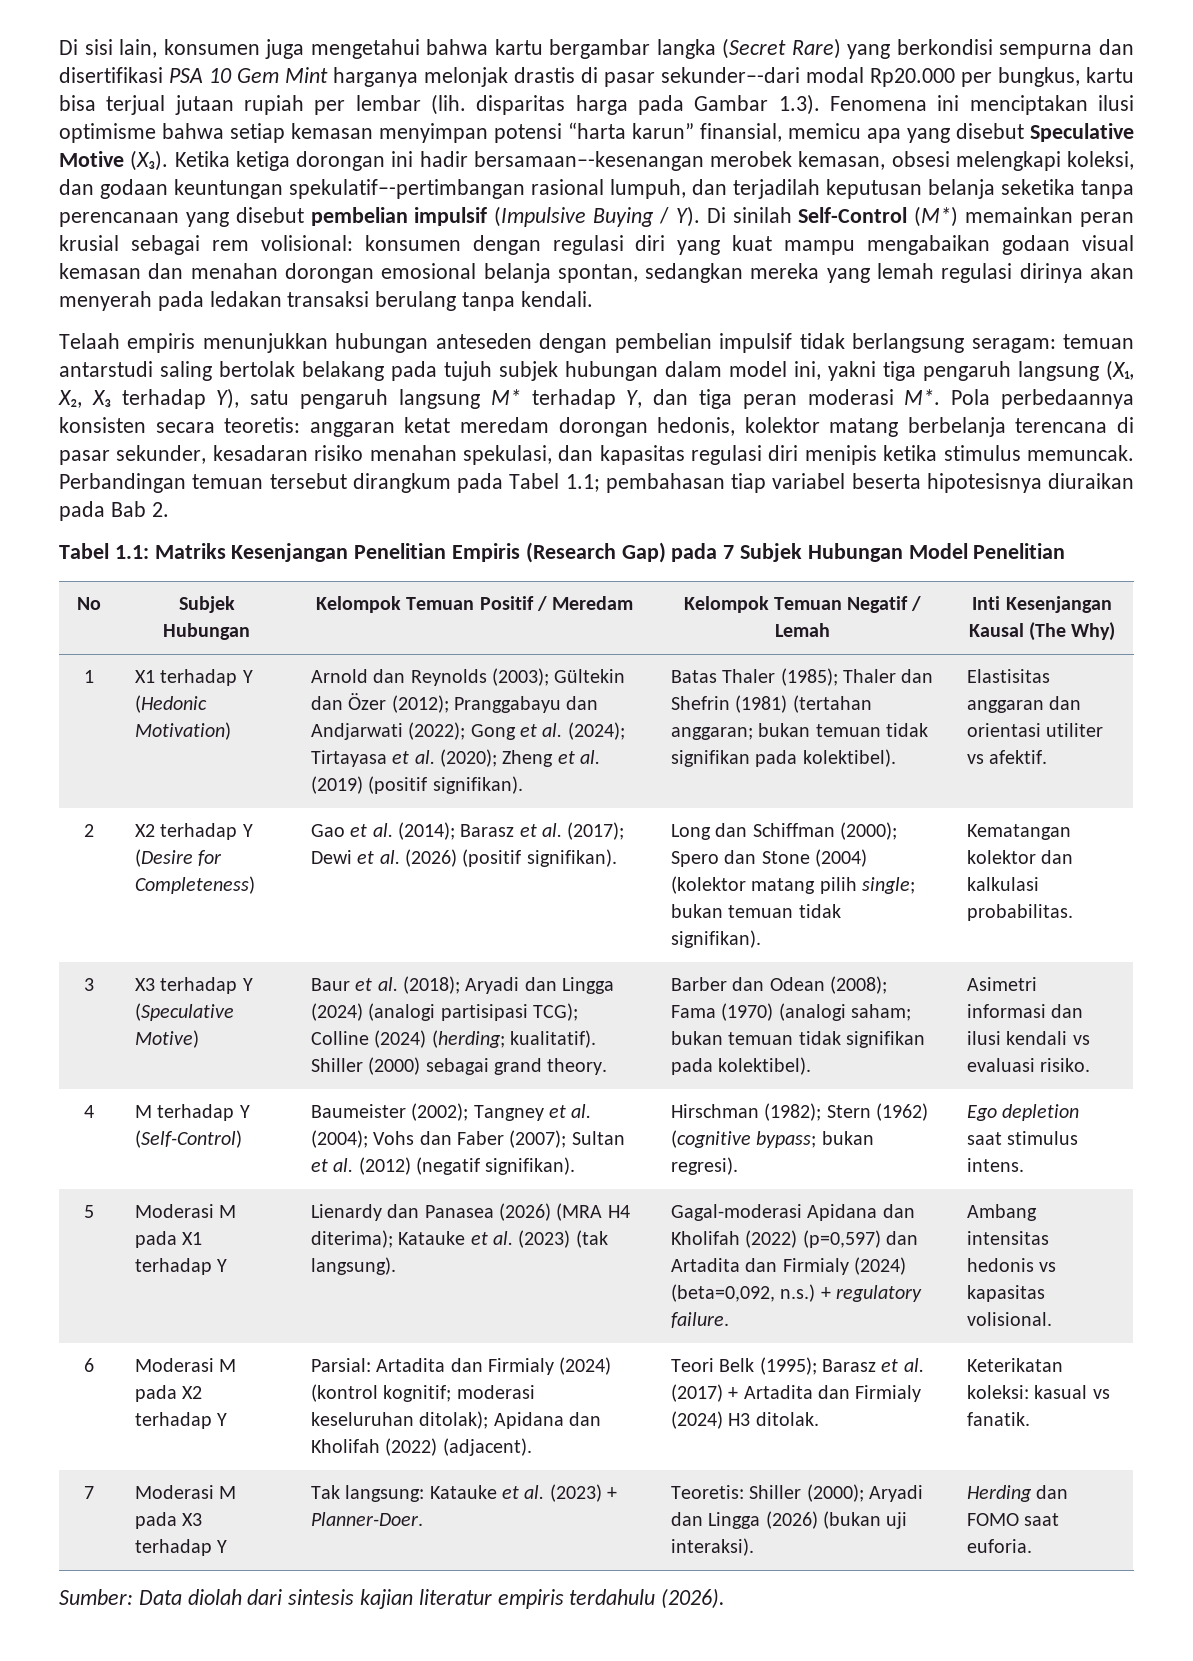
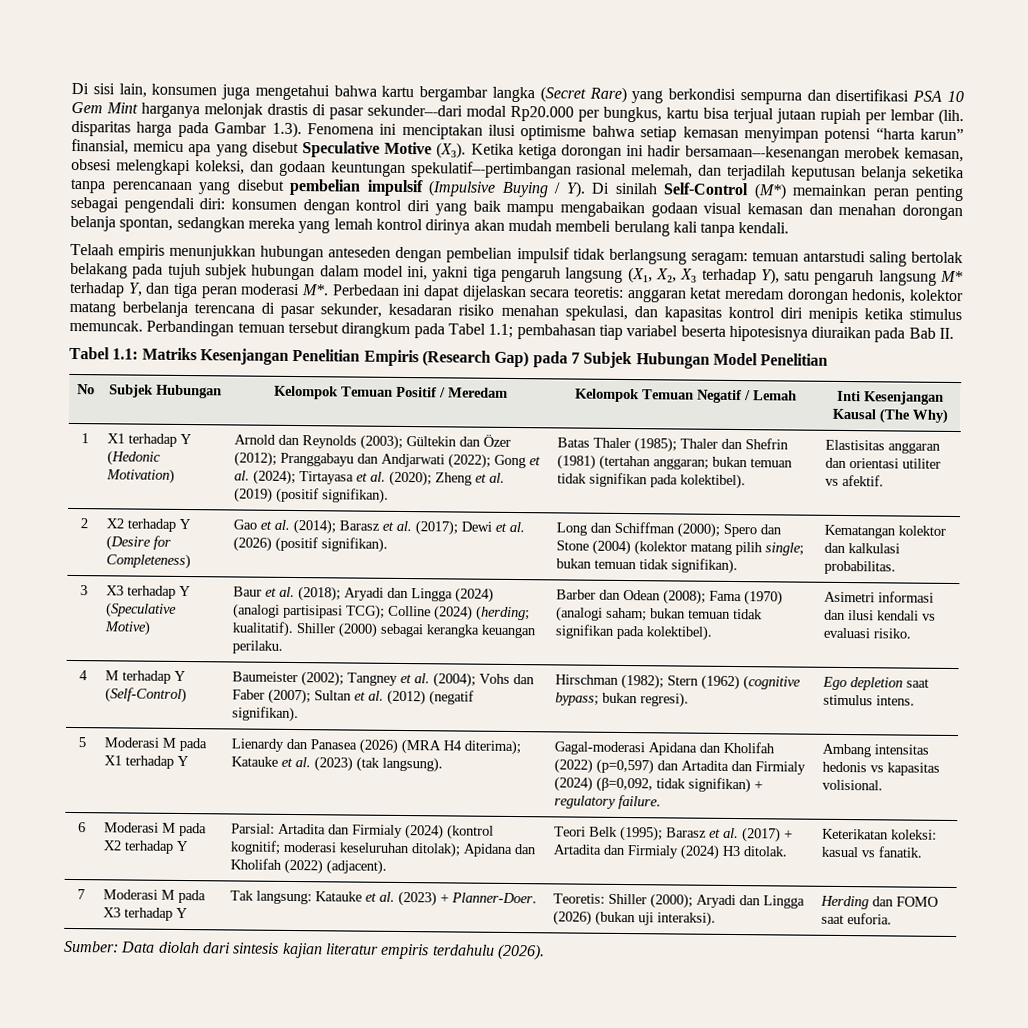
[610,179,686,199] lumpuh, -> [631,164,694,179] melemah,
[59,235,353,255] krusial sebagai rem volisional: -> [915,185,963,202] [70,196,226,214] penting sebagai pengendali diri:
[552,235,624,255] regulasi -> [355,199,403,211] kontrol
[732,235,773,251] kuat -> [472,200,501,212] baik
[381,263,477,279] emosional -> (963, 212) none
[941,263,1013,283] regulasi -> [375,218,423,231] kontrol
[59,291,457,311] menyerah pada ledakan transaksi berulang -> [507,219,698,237] mudah membeli berulang kali
[951,389,1134,409] [59,417,146,433] Pola perbedaannya konsisten -> [331,284,527,302] Perbedaan ini dapat dijelaskan
[691,445,763,465] regulasi -> [727,306,775,319] kontrol
[151,502,169,517] 2. -> [939,327,955,339] II.
[493,1058,608,1075] grand theory. -> [426,624,537,639] [232,640,284,654] kerangka keuangan perilaku.
[671,1284,816,1302] (beta=0,092, n.s.) -> [596,776,752,794] (β=0,092, tidak signifikan)

